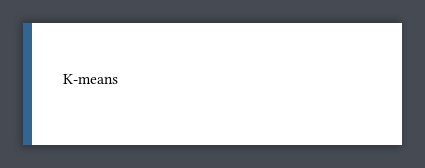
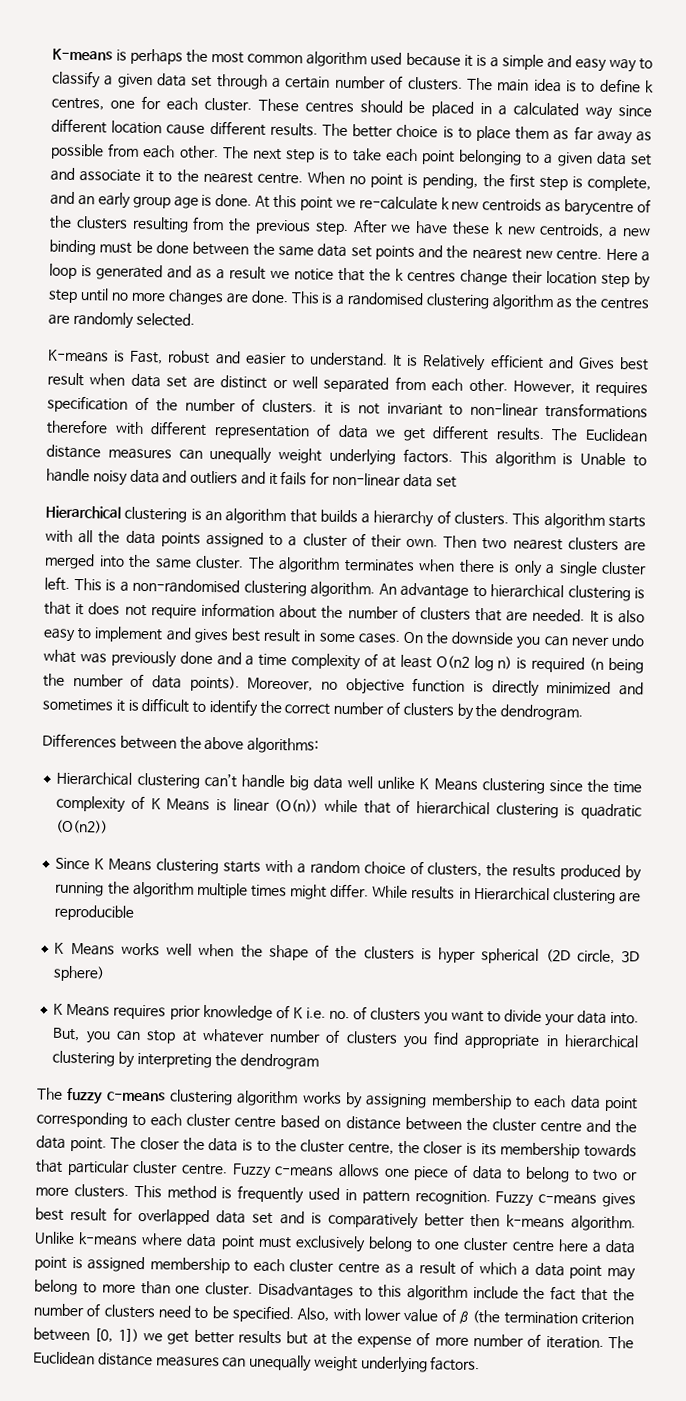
[63,74,118,84] K-means -> [52,48,653,73] [52,70,655,93] [51,95,652,120] [51,118,652,145] [51,143,652,167] [50,167,651,192] [50,191,651,217] [49,215,651,238] [49,239,650,262] [49,263,651,289] [48,288,649,311] [48,311,195,329] [47,349,649,372] [47,372,648,397] [47,395,648,419] [46,419,648,443] [46,444,648,468] [46,468,457,488] [45,505,647,529] [45,529,646,552] [44,553,647,577] [44,576,645,602] [44,601,645,624] [43,626,645,649] [43,649,644,674] [43,673,645,697] [42,698,584,721] [42,733,320,754] [56,771,643,795] [56,795,642,820] [56,819,109,834] [55,857,642,882] [55,881,641,905] [54,904,135,921] [54,942,641,965] [53,965,106,982] [53,1003,640,1027] [52,1027,639,1049] [52,1050,319,1070] [37,1087,638,1112] [36,1111,638,1134] [36,1135,637,1159] [35,1159,638,1183] [35,1184,636,1208] [35,1207,636,1232] [34,1231,636,1254] [34,1256,636,1281] [34,1279,635,1302] [33,1303,634,1326] [33,1327,634,1349] [33,1351,481,1374] K-means is perhaps the most common algorithm used because it is a simple and easy way to classify a given data set through a certain number of clusters. The main idea is to define k centres, one for each cluster. These centres should be placed in a calculated way since different location cause different results. The better choice is to place them as far away as possible from each other. The next step is to take each point belonging to a given data set and associate it to the nearest centre. When no point is pending, the first step is complete, and an early group age is done. At this point we re-calculate k new centroids as barycentre of the clusters resulting from the previous step. After we have these k new centroids, a new binding must be done between the same data set points and the nearest new centre. Here a loop is generated and as a result we notice that the k centres change their location step by step until no more changes are done. This is a randomised clustering algorithm as the centres are randomly selected. // K-means is Fast, robust and easier to understand. It is Relatively efficient and Gives best result when data set are distinct or well separated from each other. However, it requires specification of the number of clusters. it is not invariant to non-linear transformations therefore with different representation of data we get different results. The Euclidean distance measures can unequally weight underlying factors. This algorithm is Unable to handle noisy data and outliers and it fails for non-linear data set // Hierarchical clustering is an algorithm that builds a hierarchy of clusters. This algorithm starts with all the data points assigned to a cluster of their own. Then two nearest clusters are merged into the same cluster. The algorithm terminates when there is only a single cluster left. This is a non-randomised clustering algorithm. An advantage to hierarchical clustering is that it does not require information about the number of clusters that are needed. It is also easy to implement and gives best result in some cases. On the downside you can never undo what was previously done and a time complexity of at least O(n2 log n) is required (n being the number of data points). Moreover, no objective function is directly minimized and sometimes it is difficult to identify the correct number of clusters by the dendrogram. // Differences between the above algorithms: // Hierarchical clustering can’t handle big data well unlike K Means clustering since the time complexity of K Means is linear (O(n)) while that of hierarchical clustering is quadratic (O(n2)) // Since K Means clustering starts with a random choice of clusters, the results produced by running the algorithm multiple times might differ. While results in Hierarchical clustering are reproducible // K Means works well when the shape of the clusters is hyper spherical (2D circle, 3D sphere) // K Means requires prior knowledge of K i.e. no. of clusters you want to divide your data into. But, you can stop at whatever number of clusters you find appropriate in hierarchical clustering by interpreting the dendrogram // The fuzzy c-means clustering algorithm works by assigning membership to each data point corresponding to each cluster centre based on distance between the cluster centre and the data point. The closer the data is to the cluster centre, the closer is its membership towards that particular cluster centre. Fuzzy c-means allows one piece of data to belong to two or more clusters. This method is frequently used in pattern recognition. Fuzzy c-means gives best result for overlapped data set and is comparatively better then k-means algorithm. Unlike k-means where data point must exclusively belong to one cluster centre here a data point is assigned membership to each cluster centre as a result of which a data point may belong to more than one cluster. Disadvantages to this algorithm include the fact that the number of clusters need to be specified. Also, with lower value of β (the termination criterion between [0, 1]) we get better results but at the expense of more number of iteration. The Euclidean distance measures can unequally weight underlying factors.

